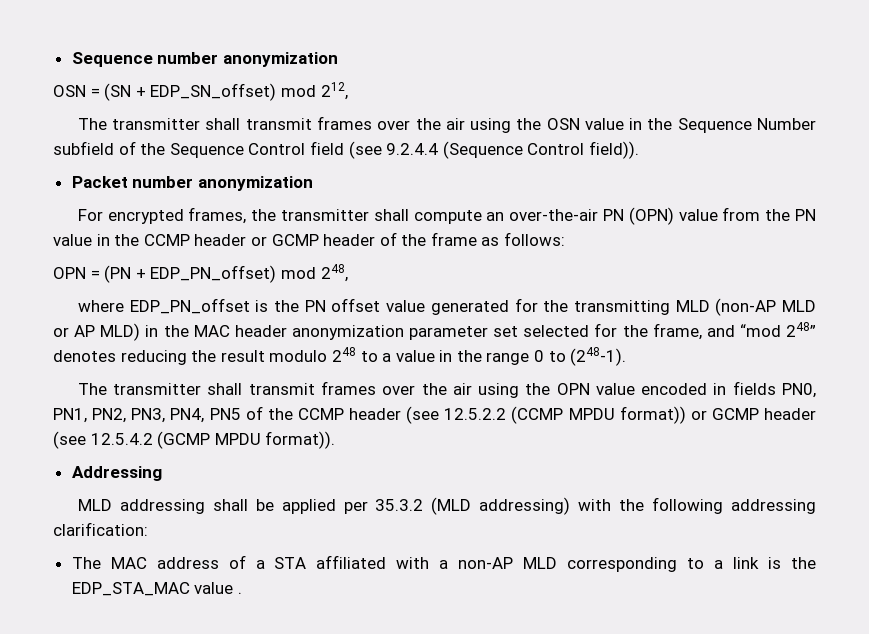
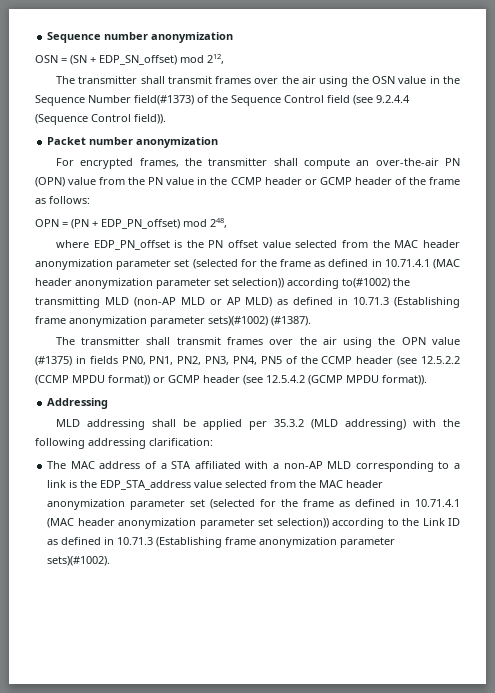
[53,141,114,155] subfield -> [134,95,194,105] field(#1373)
[430,298,538,315] generated for -> [295,240,460,248] [35,259,461,270] [35,278,390,289] selected from the MAC header anonymization parameter set (selected for the frame as defined in 10.71.4.1 (MAC header anonymization parameter set selection)) according to(#1002)
[145,322,816,340] [53,347,627,366] in the MAC header anonymization parameter set selected for the frame, and “mod 248” denotes reducing the result modulo 248 to a value in the range 0 to (248-1). -> [277,297,461,308] [35,316,311,327] as defined in 10.71.3 (Establishing frame anonymization parameter sets)(#1002) (#1387).
[641,383,708,395] encoded -> [35,356,72,366] (#1375)
[71,582,242,596] EDP_STA_MAC value . -> [100,480,384,490] [47,499,461,510] [47,518,461,529] [47,537,396,548] [47,556,111,566] EDP_STA_address value selected from the MAC header anonymization parameter set (selected for the frame as defined in 10.71.4.1 (MAC header anonymization parameter set selection)) according to the Link ID as defined in 10.71.3 (Establishing frame anonymization parameter sets)(#1002).

